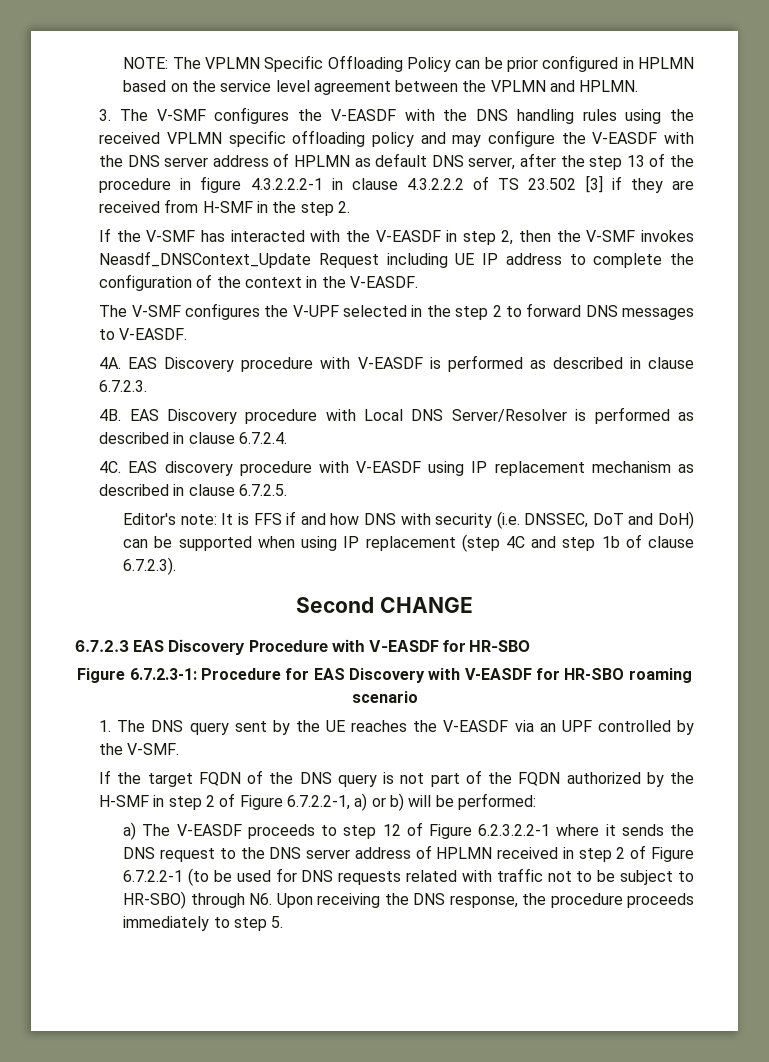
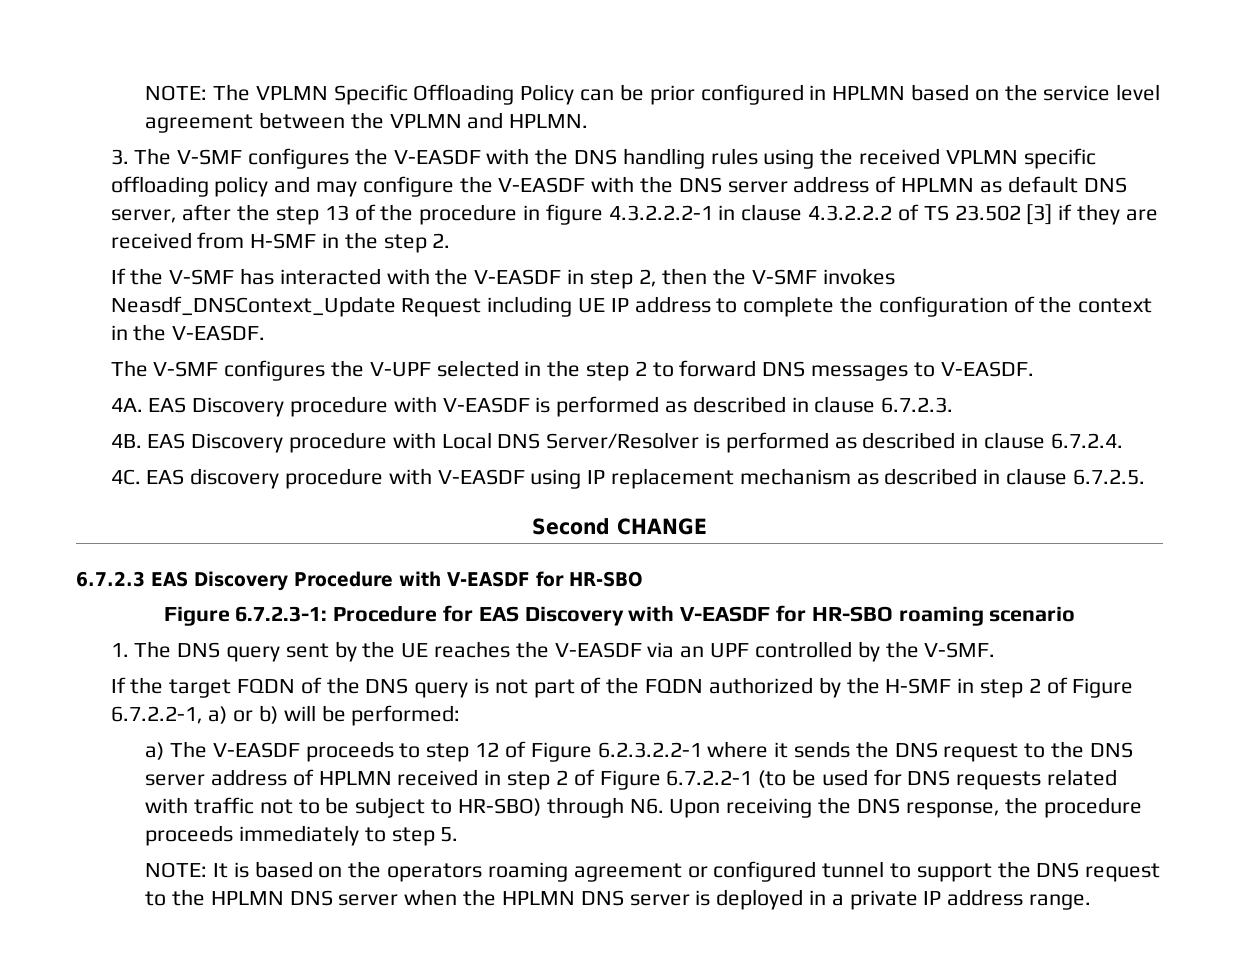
[123,511,695,529] [123,534,695,552] [123,557,177,575] // Editor's note: It is FFS if and how DNS with security (i.e. DNSSEC, DoT and DoH) can be supported when using IP replacement (step 4C and step 1b of clause 6.7.2.3). -> (1145, 477) none
(284, 922) none -> [145,861,1161,882] [145,889,1091,910] // NOTE: It is based on the operators roaming agreement or configured tunnel to support the DNS request to the HPLMN DNS server when the HPLMN DNS server is deployed in a private IP address range.

